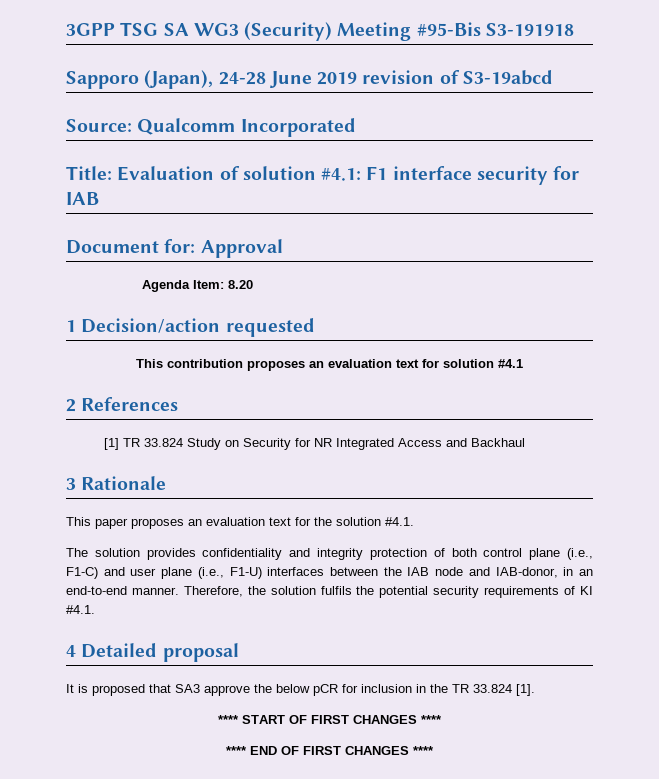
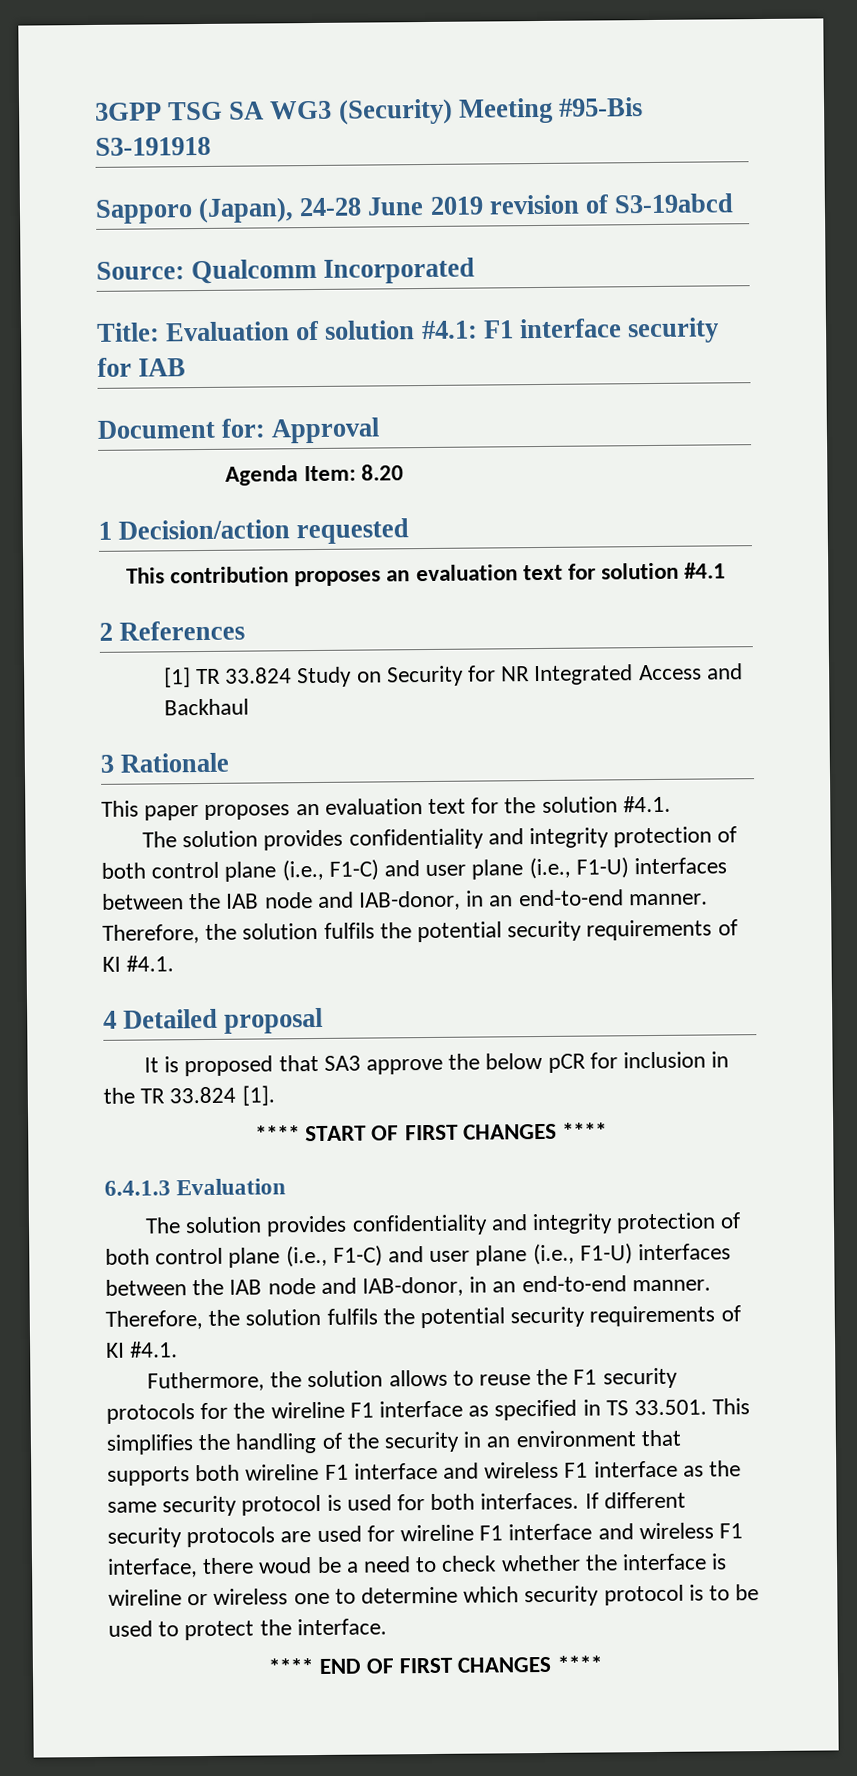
(442, 719) none -> [104,1178,287,1196] [145,1212,742,1237] [105,1243,732,1268] [105,1275,711,1297] [105,1305,741,1330] [106,1341,179,1358] [147,1367,678,1392] [106,1398,751,1424] [106,1429,681,1455] [107,1460,742,1486] [107,1491,686,1517] [107,1522,744,1548] [107,1553,728,1578] [108,1584,760,1607] [108,1618,387,1641] // 6.4.1.3 Evaluation // The solution provides confidentiality and integrity protection of both control plane (i.e., F1-C) and user plane (i.e., F1-U) interfaces between the IAB node and IAB-donor, in an end-to-end manner. Therefore, the solution fulfils the potential security requirements of KI #4.1. // Futhermore, the solution allows to reuse the F1 security protocols for the wireline F1 interface as specified in TS 33.501. This simplifies the handling of the security in an environment that supports both wireline F1 interface and wireless F1 interface as the same security protocol is used for both interfaces. If different security protocols are used for wireline F1 interface and wireless F1 interface, there woud be a need to check whether the interface is wireline or wireless one to determine which security protocol is to be used to protect the interface.

